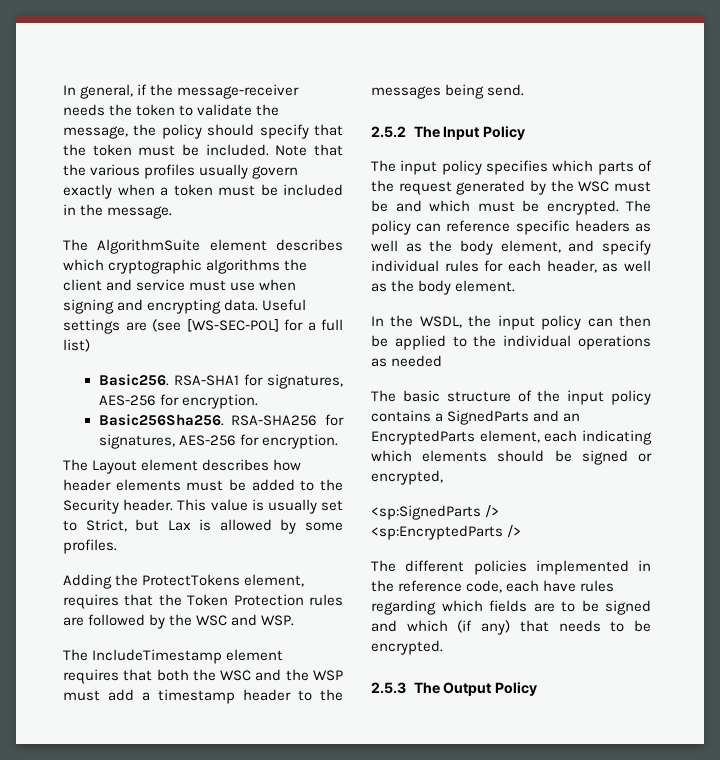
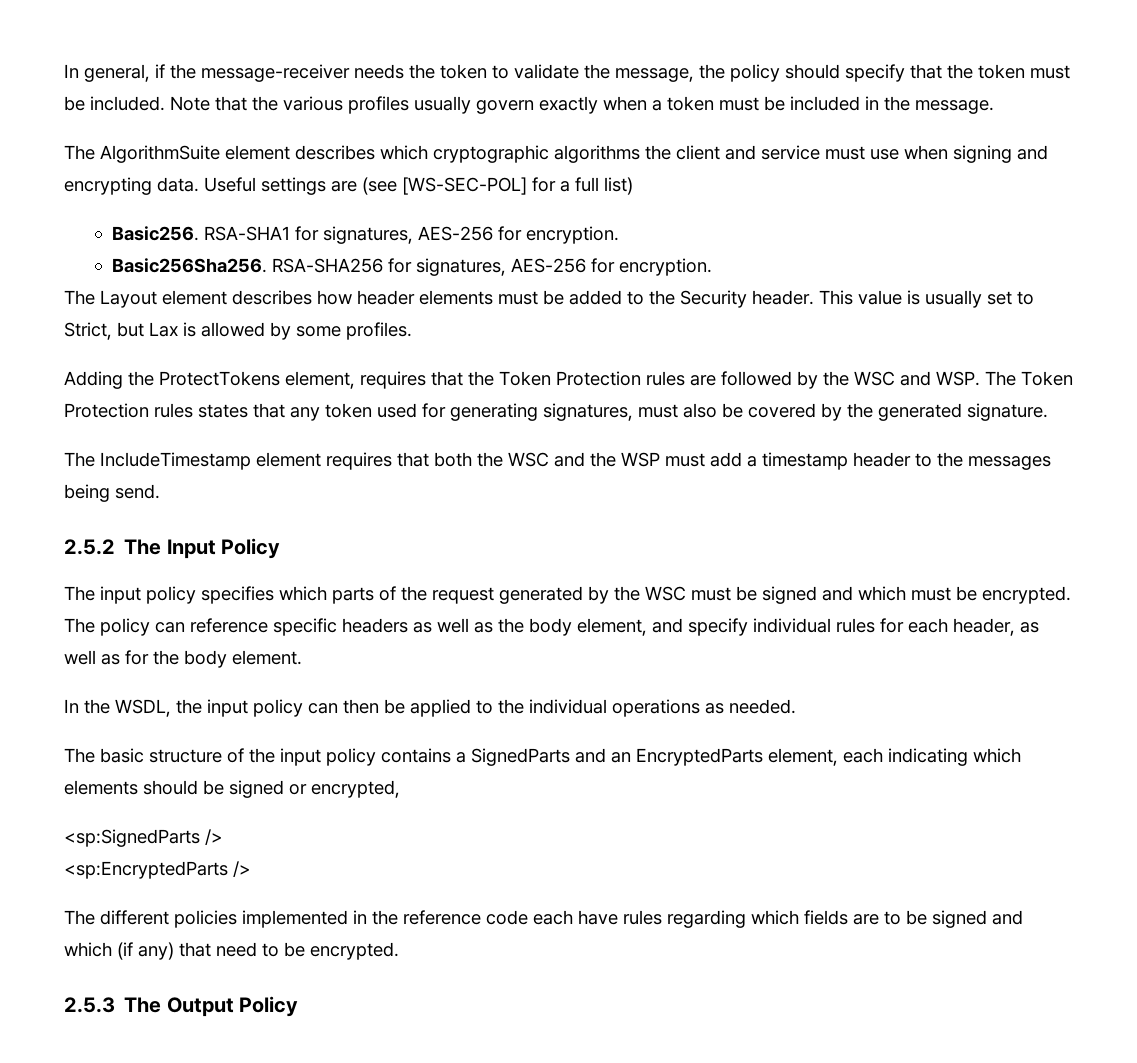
(295, 620) none -> [985,371,1073,386] [64,403,1048,421] The Token Protection rules states that any token used for generating signatures, must also be covered by the generated signature.
(388, 206) none -> [762,586,817,604] signed
(387, 287) none -> [125,650,149,665] for
[391,355,443,367] needed -> [729,699,796,714] needed.
[466,580,503,593] code, -> [486,910,528,925] code
[558,620,601,632] needs -> [216,942,257,957] need

